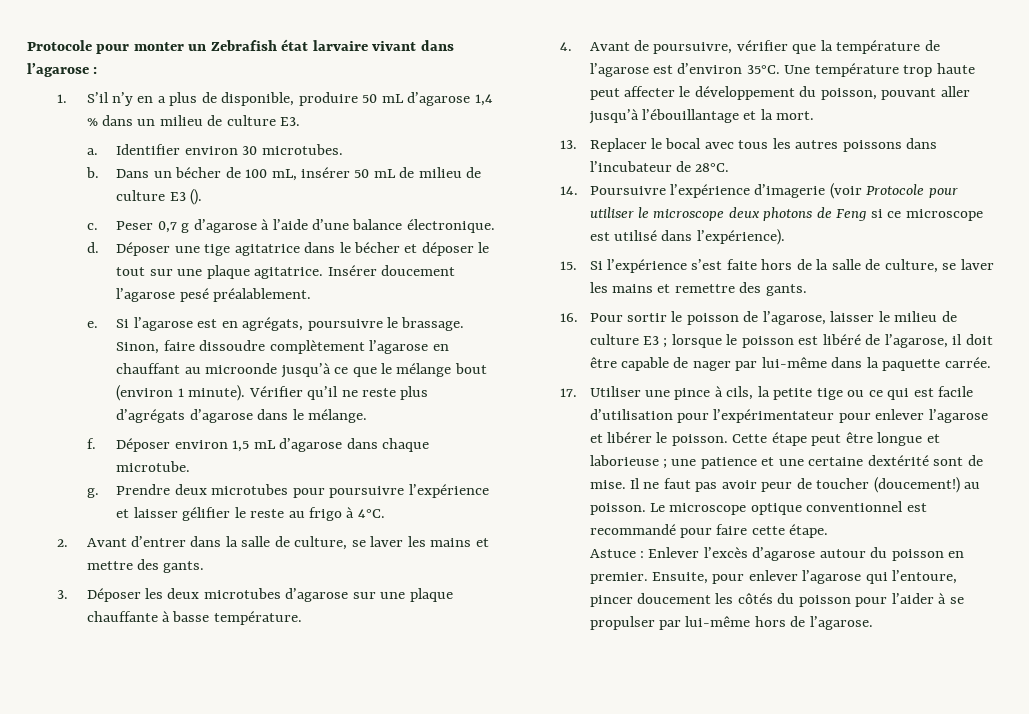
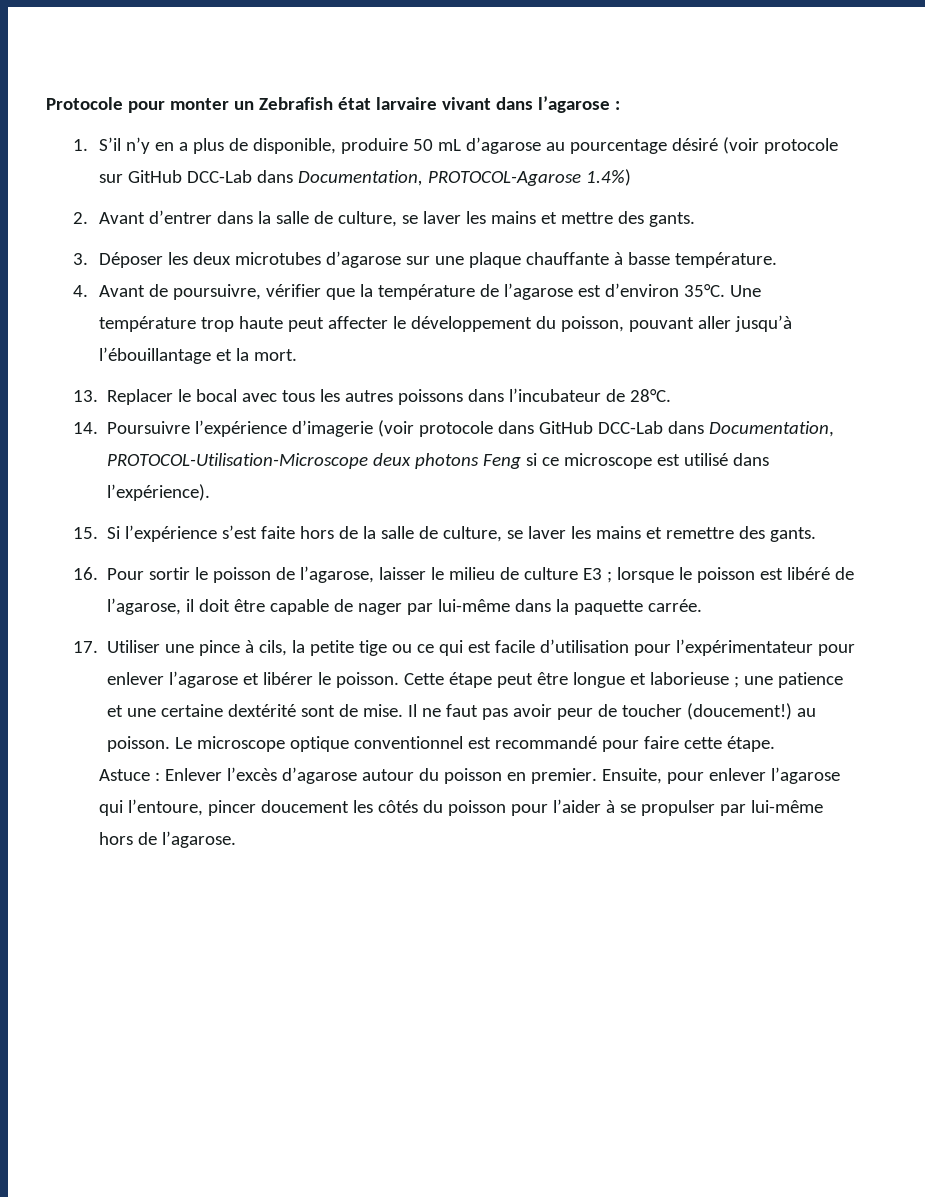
[474,94,493,106] [86,115,301,126] [86,144,343,155] [85,167,482,181] [116,189,203,205] [86,219,495,233] [86,242,490,256] [116,265,455,279] [116,288,312,302] [86,317,465,331] [116,340,449,354] [116,363,487,378] [116,385,429,401] [116,409,368,423] [86,438,429,452] [116,461,191,472] [86,484,489,498] [116,507,385,521] 1,4 % dans un milieu de culture E3. // a. Identifier environ 30 microtubes. // b. Dans un bécher de 100 mL, insérer 50 mL de milieu de culture E3 (). // c. Peser 0,7 g d’agarose à l’aide d’une balance électronique. // d. Déposer une tige agitatrice dans le bécher et déposer le tout sur une plaque agitatrice. Insérer doucement l’agarose pesé préalablement. // e. Si l’agarose est en agrégats, poursuivre le brassage. Sinon, faire dissoudre complètement l’agarose en chauffant au microonde jusqu’à ce que le mélange bout (environ 1 minute). Vérifier qu’il ne reste plus d’agrégats d’agarose dans le mélange. // f. Déposer environ 1,5 mL d’agarose dans chaque microtube. // g. Prendre deux microtubes pour poursuivre l’expérience et laisser gélifier le reste au frigo à 4°C. -> [546,137,839,154] [99,169,632,186] au pourcentage désiré (voir protocole sur GitHub DCC-Lab dans Documentation, PROTOCOL-Agarose 1.4%)
[866,184,958,198] [589,207,725,221] Protocole pour utiliser le microscope -> [418,421,834,437] [106,453,368,469] protocole dans GitHub DCC-Lab dans Documentation, PROTOCOL-Utilisation-Microscope
[816,207,832,218] de -> (479, 461) none

